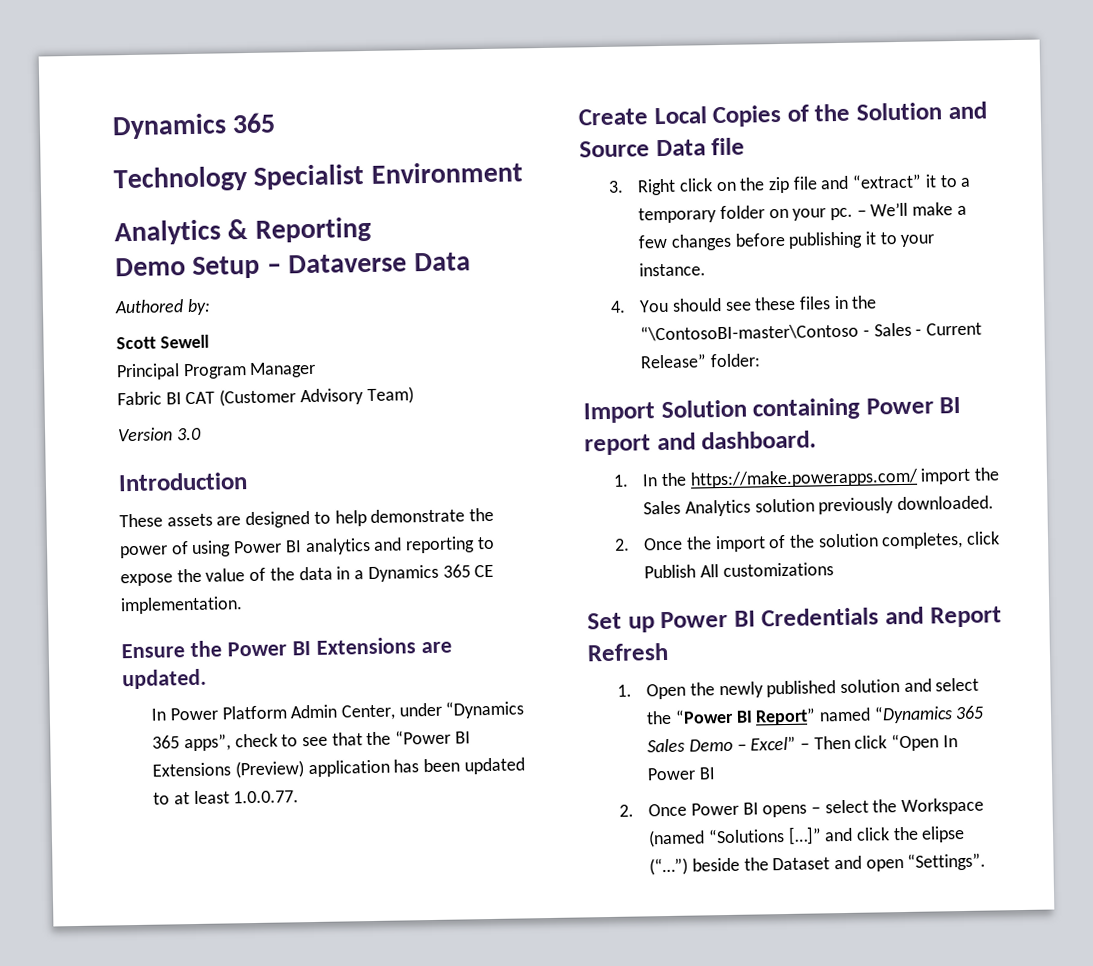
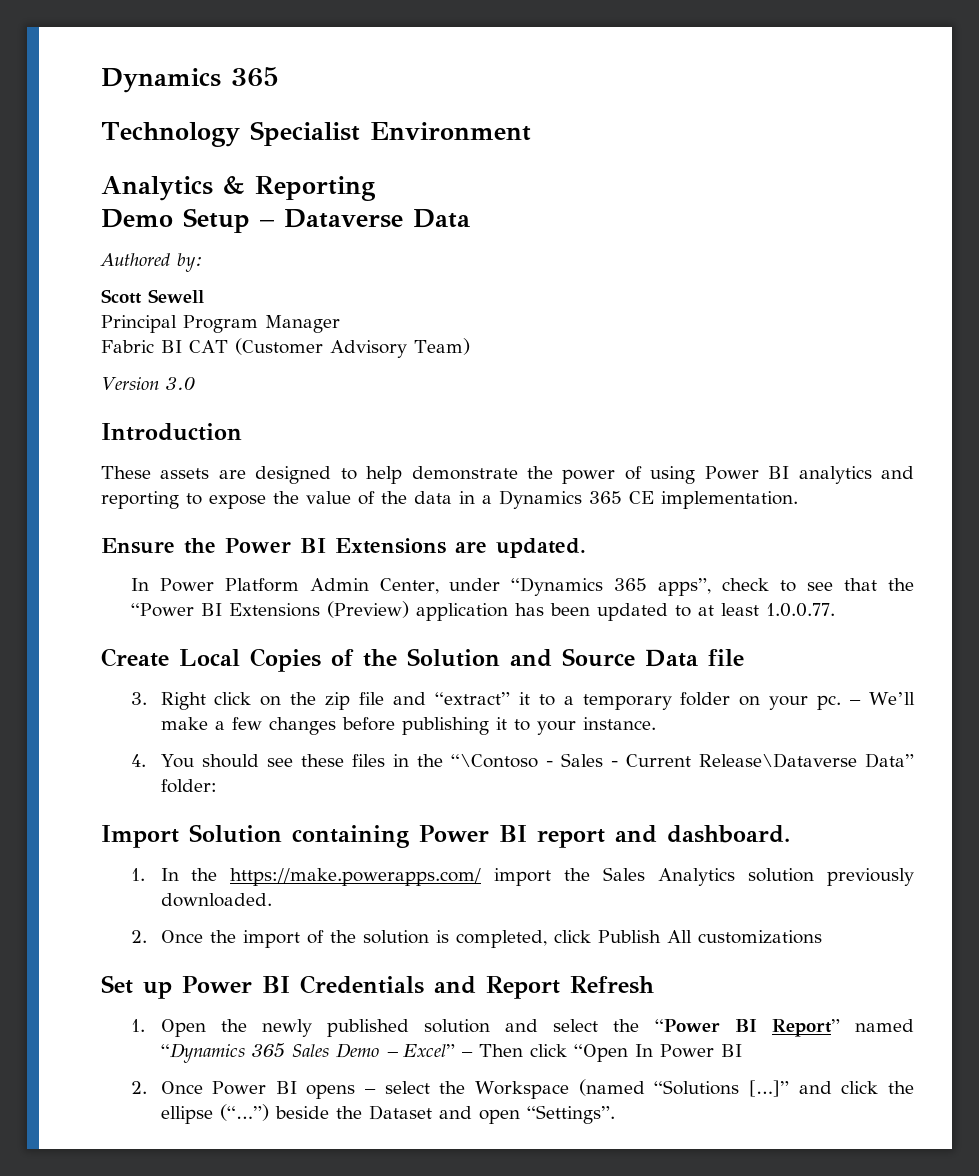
[640,322,860,342] “\ContosoBI-master\Contoso -> [451,754,539,768] “\Contoso
[640,353,708,369] Release” -> [699,753,914,768] Release\Dataverse Data”
[881,531,964,550] completes, -> [435,930,547,948] is completed,
[921,825,966,843] elipse -> [160,1106,213,1124] ellipse

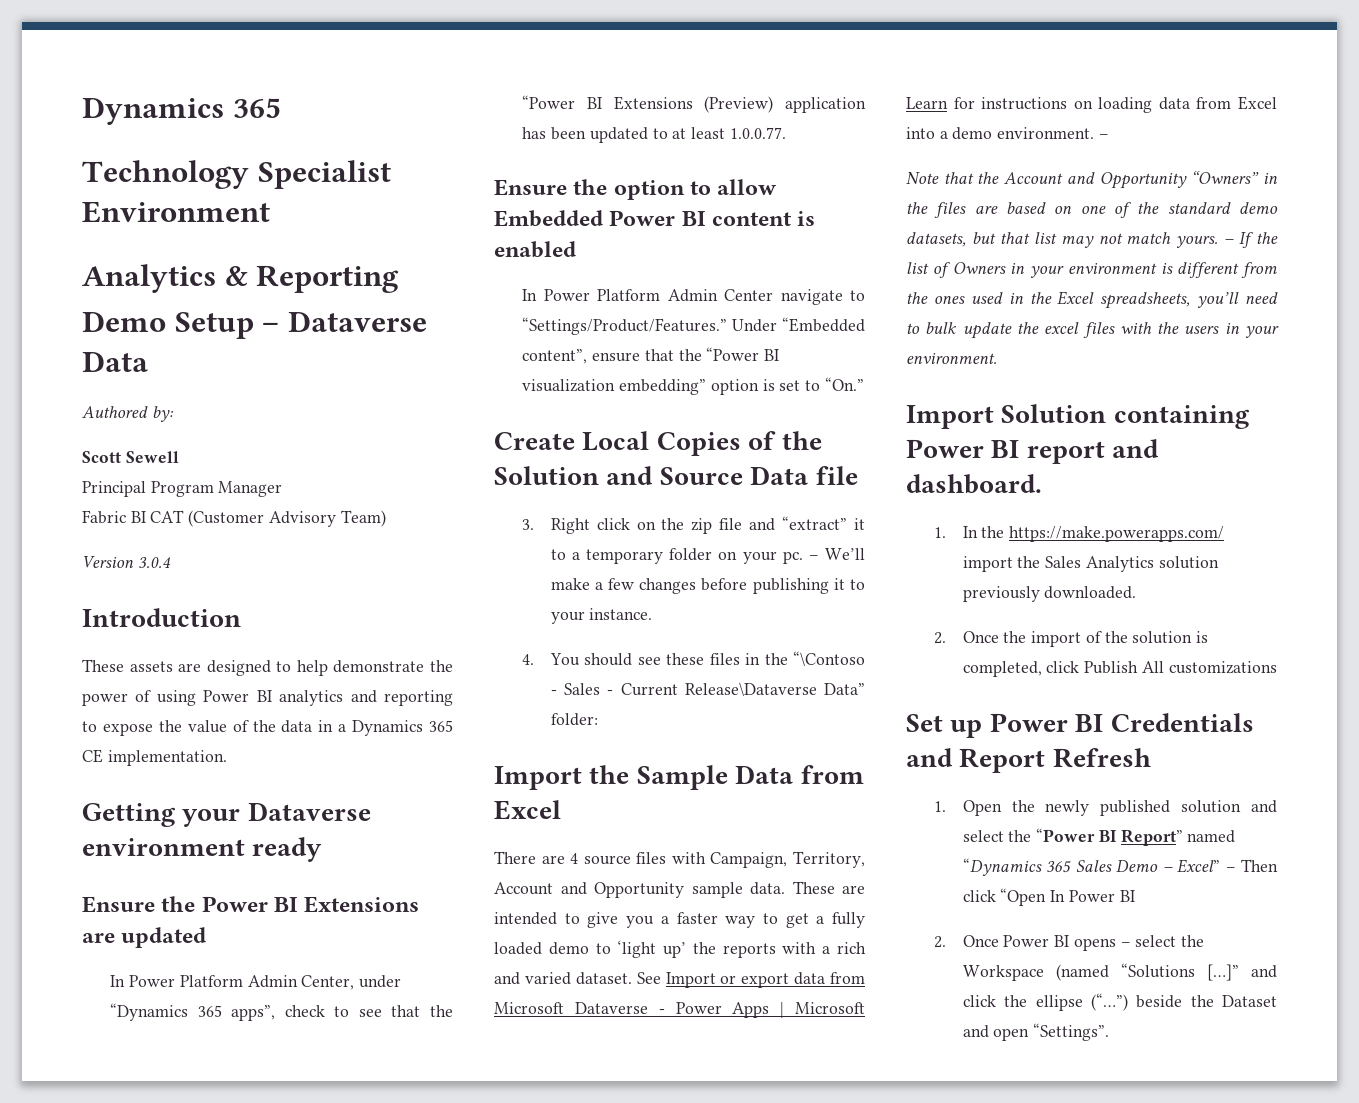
[165,377,195,390] 3.0 -> [137,557,171,568] 3.0.4
(798, 500) none -> [82,802,371,827] [82,837,323,862] // Getting your Dataverse environment ready
[495,538,586,558] updated. -> [121,927,207,948] updated
(835, 610) none -> [494,179,778,200] [494,210,816,227] [494,241,576,258] [522,289,865,305] [522,317,865,335] [522,347,779,364] [522,377,864,395] // Ensure the option to allow Embedded Power BI content is enabled // In Power Platform Admin Center navigate to “Settings/Product/Features.” Under “Embedded content”, ensure that the “Power BI visualization embedding” option is set to “On.”
(217, 786) none -> [494,765,864,790] [494,800,561,820] [494,851,865,868] [494,881,865,898] [494,912,865,928] [494,940,866,958] [494,972,865,988] [494,1002,865,1018] [906,96,1277,113] [906,127,1109,140] [906,171,1278,189] [906,202,1278,218] [906,232,1278,248] [906,262,1277,278] [906,291,1278,309] [906,322,1279,339] [906,353,997,364] // Import the Sample Data from Excel // There are 4 source files with Campaign, Territory, Account and Opportunity sample data. These are intended to give you a faster way to get a fully loaded demo to ‘light up’ the reports with a rich and varied dataset. See Import or export data from Microsoft Dataverse - Power Apps | Microsoft Learn for instructions on loading data from Excel into a demo environment. – // Note that the Account and Opportunity “Owners” in the files are based on one of the standard demo datasets, but that list may not match yours. – If the list of Owners in your environment is different from the ones used in the Excel spreadsheets, you’ll need to bulk update the excel files with the users in your environment.

